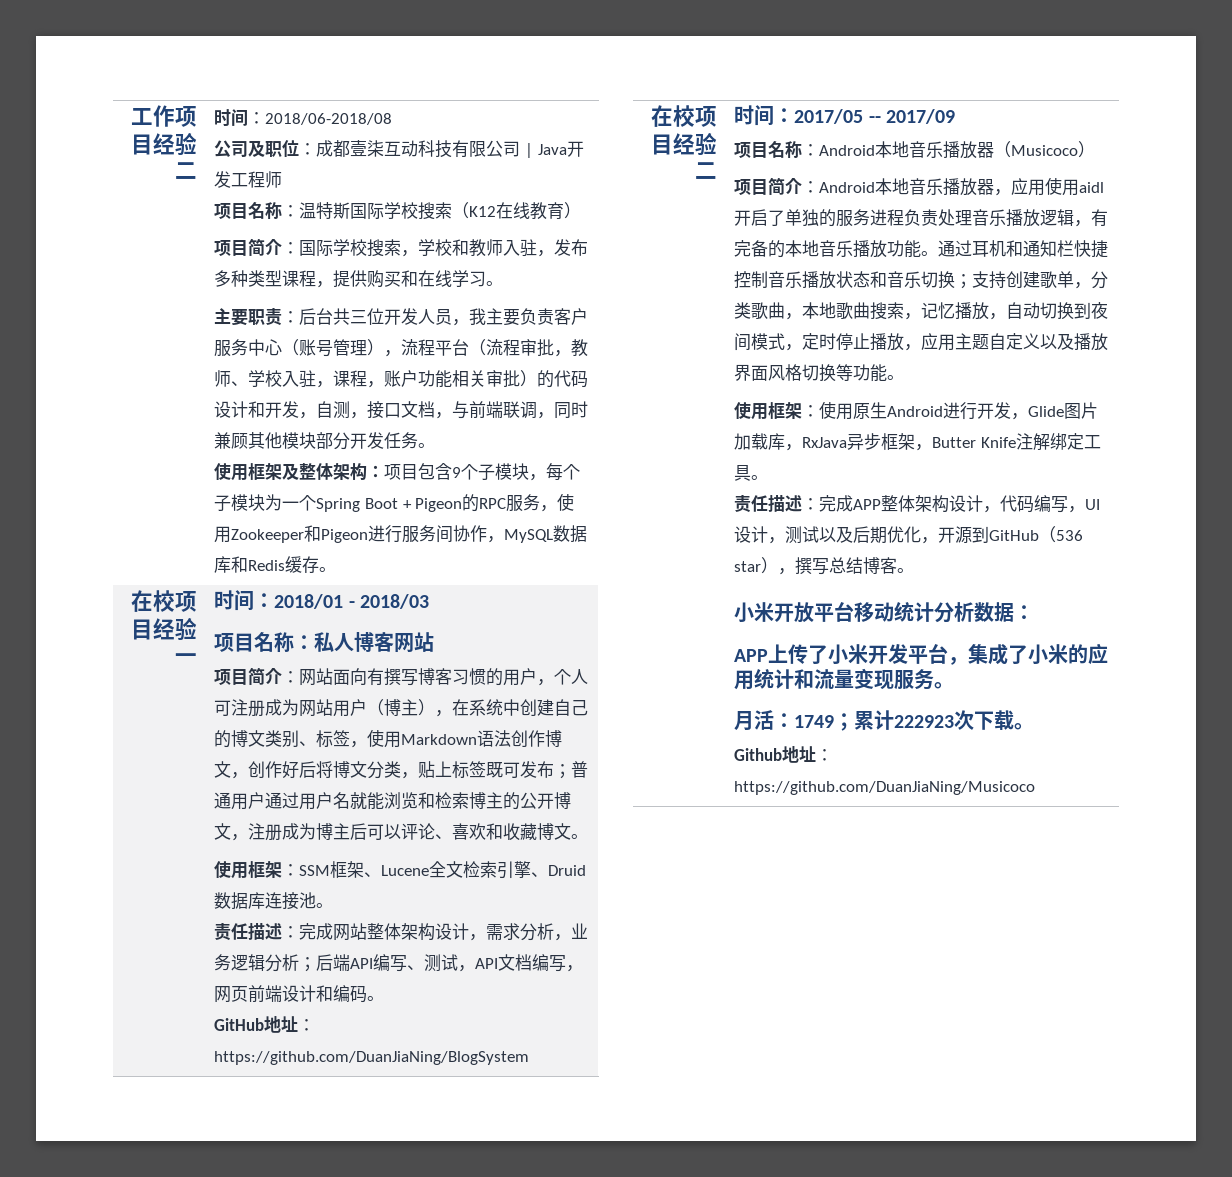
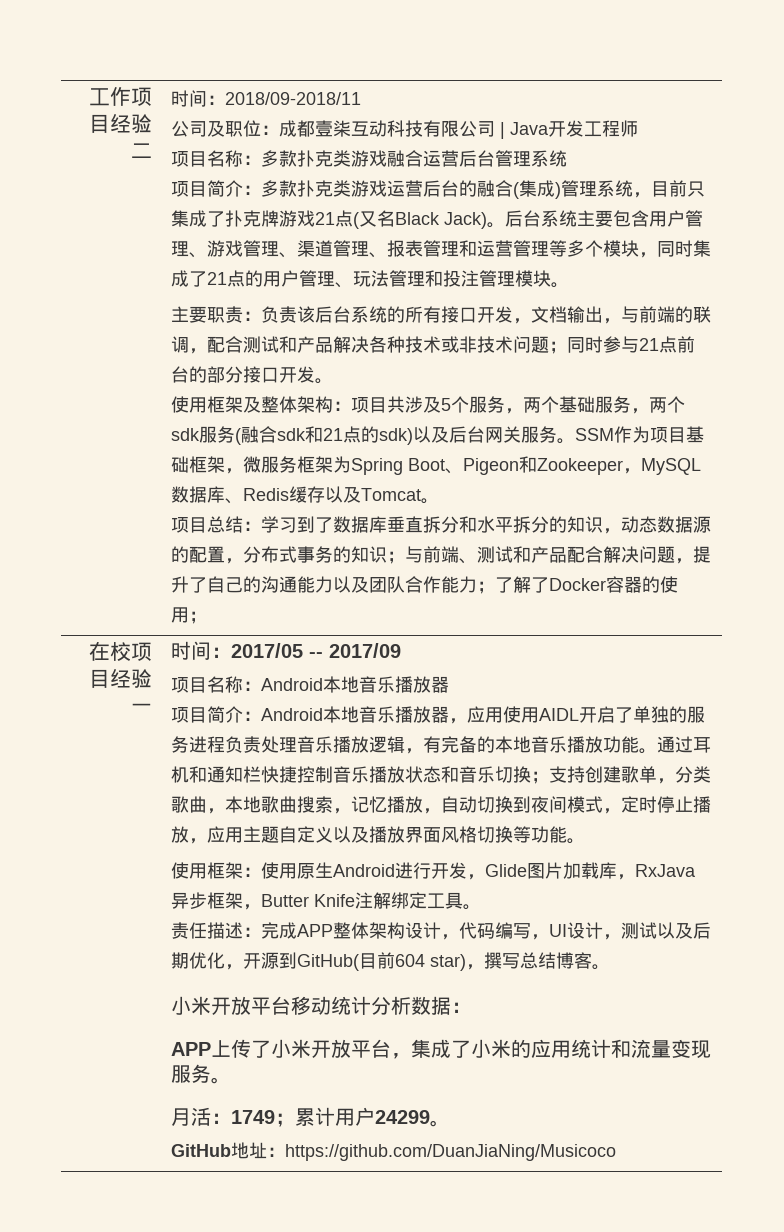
[265,113,393,125] 2018/06-2018/08 -> [224,92,361,105] 2018/09-2018/11
[299,202,582,220] [214,238,589,257] [214,270,504,288] [214,308,589,326] [214,339,589,357] [214,370,589,388] [214,401,589,419] [214,432,419,450] 温特斯国际学校搜索（K12在线教育） // 项目简介：国际学校搜索，学校和教师入驻，发布多种类型课程，提供购买和在线学习。 // 主要职责：后台共三位开发人员，我主要负责客户服务中心（账号管理），流程平台（流程审批，教师、学校入驻，课程，账户功能相关审批）的代码设计和开发，自测，接口文档，与前端联调，同时兼顾其他模块部分开发任务 -> [260,150,567,167] [170,180,705,199] [170,210,703,229] [170,240,711,258] [170,270,569,288] [170,306,711,324] [170,336,695,354] [170,366,315,383] 多款扑克类游戏融合运营后台管理系统 // 项目简介：多款扑克类游戏运营后台的融合(集成)管理系统，目前只集成了扑克牌游戏21点(又名Black Jack)。后台系统主要包含用户管理、游戏管理、渠道管理、报表管理和运营管理等多个模块，同时集成了21点的用户管理、玩法管理和投注管理模块。 // 主要职责：负责该后台系统的所有接口开发，文档输出，与前端的联调，配合测试和产品解决各种技术或非技术问题；同时参与21点前台的部分接口开发
[418,463,581,481] [214,493,575,512] [214,525,488,543] 包含9个子模块，每个子模块为一个Spring Boot + Pigeon的RPC服务，使用Zookeeper和Pigeon进行服务间协作 -> [386,396,685,414] [170,426,704,445] [170,456,623,475] 共涉及5个服务，两个基础服务，两个sdk服务(融合sdk和21点的sdk)以及后台网关服务。SSM作为项目基础框架，微服务框架为Spring Boot、Pigeon和Zookeeper
[231,556,249,573] 和 -> [224,498,243,504] 、
[319,567,337,572] [130,590,197,612] [130,617,197,640] [174,653,197,663] [214,590,430,611] [214,632,435,653] [214,667,589,686] [214,699,589,717] [214,729,563,748] [214,761,589,779] [214,792,572,810] [214,823,589,841] [214,861,587,879] [214,892,334,910] [214,923,589,941] [214,954,584,972] [214,985,385,1003] [214,1016,316,1033] [214,1051,530,1065] [650,105,717,127] [650,132,717,155] [694,162,717,179] 。 // 在校项目经验一 | 时间：2018/01 - 2018/03 // 项目名称：私人博客网站 // 项目简介：网站面向有撰写博客习惯的用户，个人可注册成为网站用户（博主），在系统中创建自己的博文类别、标签，使用Markdown语法创作博文，创作好后将博文分类，贴上标签既可发布；普通用户通过用户名就能浏览和检索博主的公开博文，注册成为博主后可以评论、喜欢和收藏博文。 // 使用框架：SSM框架、Lucene全文检索引擎、Druid数据库连接池。 // 责任描述：完成网站整体架构设计，需求分析，业务逻辑分析；后端API编写、测试，API文档编写，网页前端设计和编码。 // GitHub地址：https://github.com/DuanJiaNing/BlogSystem // 在校项目经验二 -> [324,486,439,504] [170,516,711,534] [170,546,711,564] [170,576,678,594] [170,607,207,624] [89,641,153,661] [89,669,153,688] [131,703,153,713] 以及Tomcat。 // 项目总结：学习到了数据库垂直拆分和水平拆分的知识，动态数据源的配置，分布式事务的知识；与前端、测试和产品配合解决问题，提升了自己的沟通能力以及团队合作能力；了解了Docker容器的使用； // 在校项目经验一
[994,141,1096,158] （Musicoco） -> (449, 684) none
[1079,182,1105,193] aidl -> [538,708,579,721] AIDL
[989,526,1084,543] [734,557,779,574] GitHub（536 star） -> [296,952,466,971] GitHub(目前604 star)
[888,644,909,664] 发 -> [330,1039,351,1058] 放
[894,710,1035,730] [734,748,783,761] 222923次下载。 // Github -> [334,1107,450,1127] [170,1144,231,1157] 用户24299。 // GitHub

